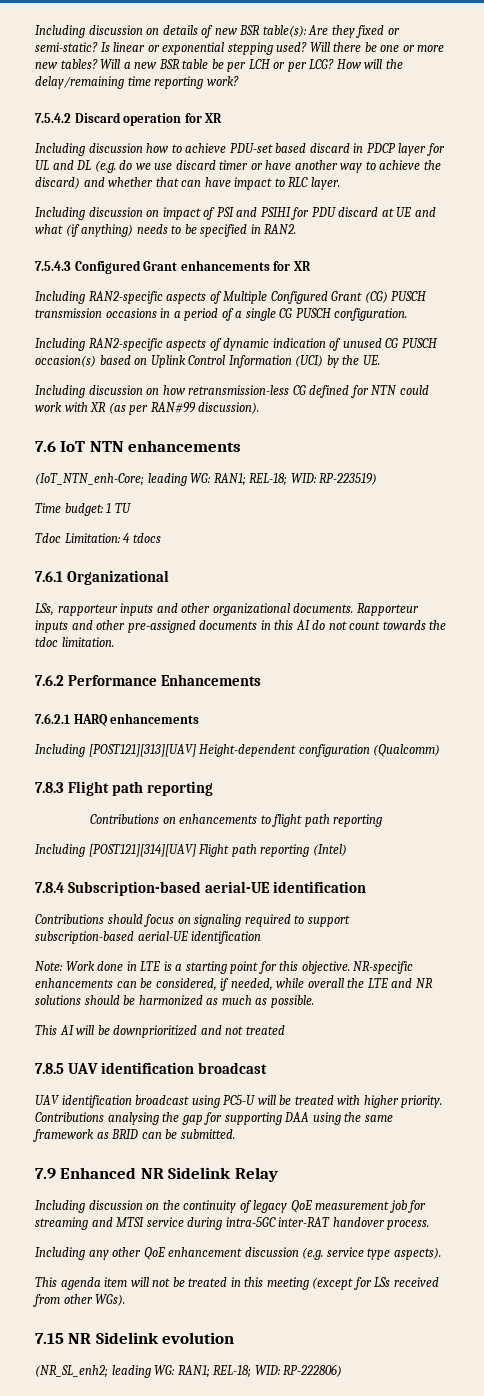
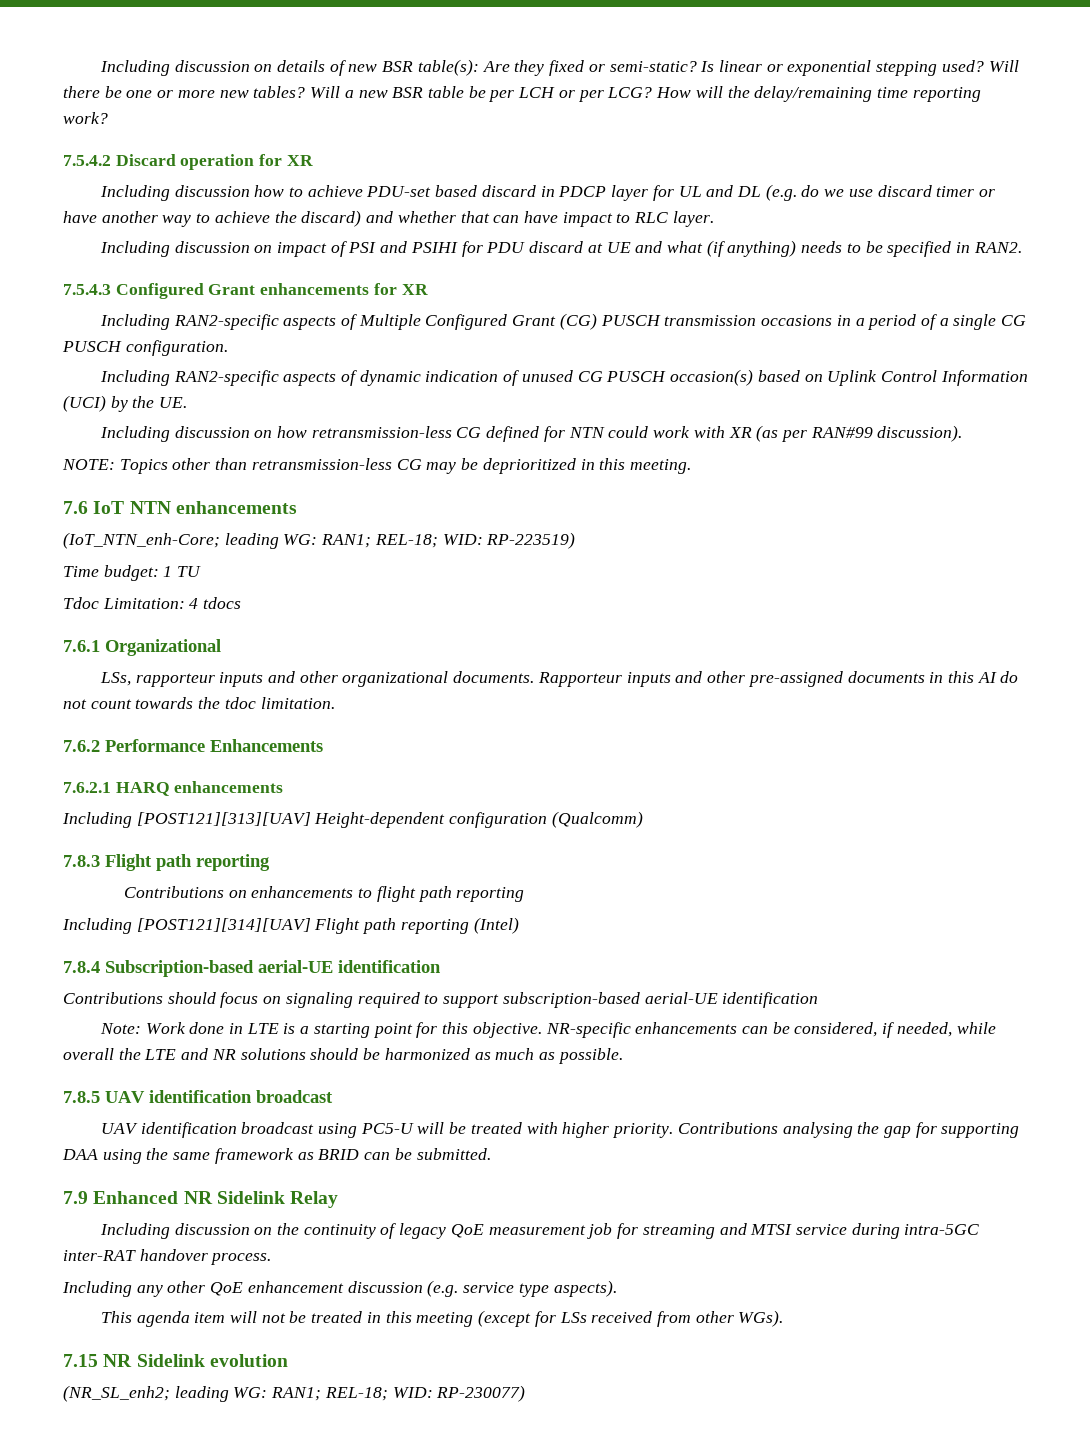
(260, 408) none -> [62,458,691,474] // NOTE: Topics other than retransmission-less CG may be deprioritized in this meeting.
[35,1025,285,1038] // This AI will be downprioritized and not treated -> (623, 1056) none
[283,1364,343,1377] RP-222806) -> [436,1385,526,1402] RP-230077)

